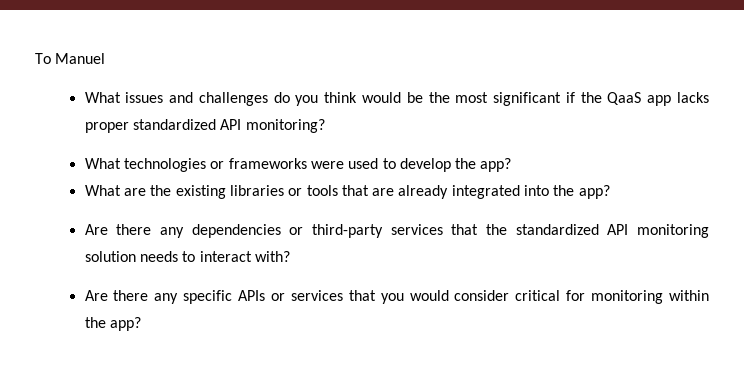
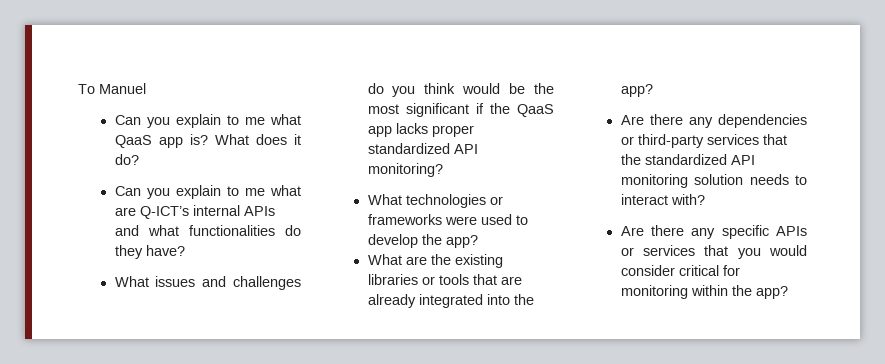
(106, 58) none -> [114,114,301,128] [114,134,301,148] [114,154,139,165] [114,185,301,199] [114,205,275,219] [114,225,301,236] [114,245,185,259] // Can you explain to me what QaaS app is? What does it do? // Can you explain to me what are Q-ICT’s internal APIs and what functionalities do they have?

